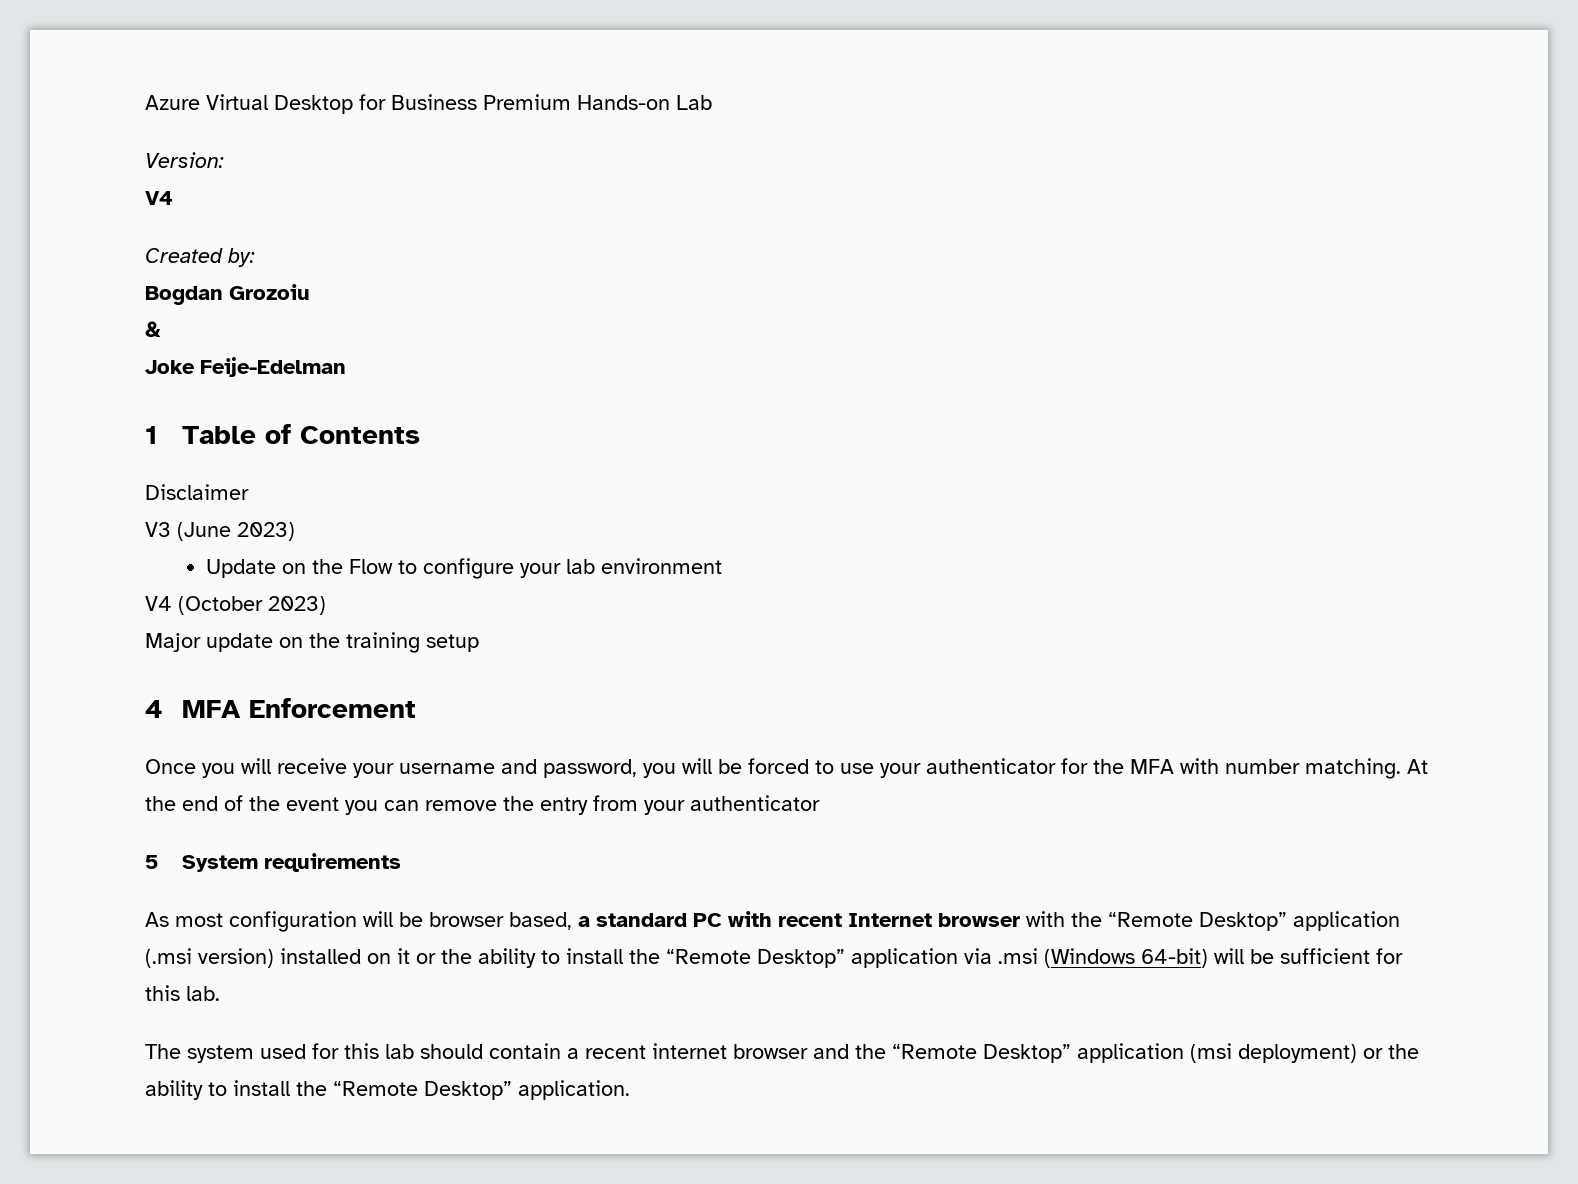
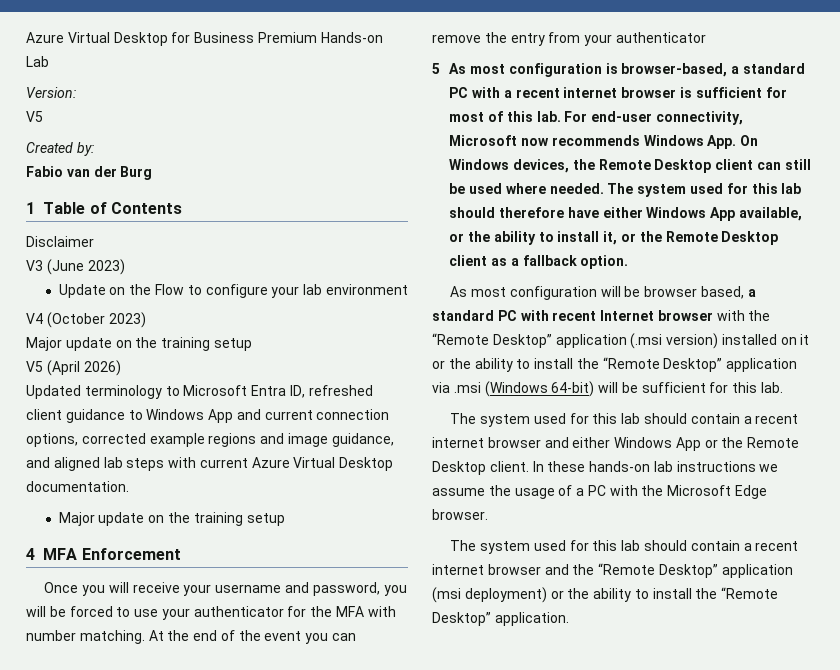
[145,191,173,205] V4 -> [26,111,43,122] V5
[145,284,310,305] [145,321,161,337] [145,357,346,377] Bogdan Grozoiu // & // Joke Feije-Edelman -> [26,166,153,180] Fabio van der Burg
(479, 643) none -> [26,360,121,376] [26,385,373,399] [26,409,390,423] [26,433,394,447] [26,457,394,471] [26,481,129,492] [58,512,285,526] // V5 (April 2026) // Updated terminology to Microsoft Entra ID, refreshed client guidance to Windows App and current connection options, corrected example regions and image guidance, and aligned lab steps with current Azure Virtual Desktop documentation. // Major update on the training setup
[182,853,402,872] System requirements -> [449,63,805,77] [449,87,787,98] [449,111,743,125] [449,135,759,149] [449,159,811,173] [449,183,802,197] [449,207,802,221] [449,231,779,245] [449,255,629,269] As most configuration is browser-based, a standard PC with a recent internet browser is sufficient for most of this lab. For end-user connectivity, Microsoft now recommends Windows App. On Windows devices, the Remote Desktop client can still be used where needed. The system used for this lab should therefore have either Windows App available, or the ability to install it, or the Remote Desktop client as a fallback option.
(220, 993) none -> [450,413,799,427] [432,437,800,451] [432,461,779,475] [432,485,768,499] [432,509,488,520] // The system used for this lab should contain a recent internet browser and either Windows App or the Remote Desktop client. In these hands-on lab instructions we assume the usage of a PC with the Microsoft Edge browser.

